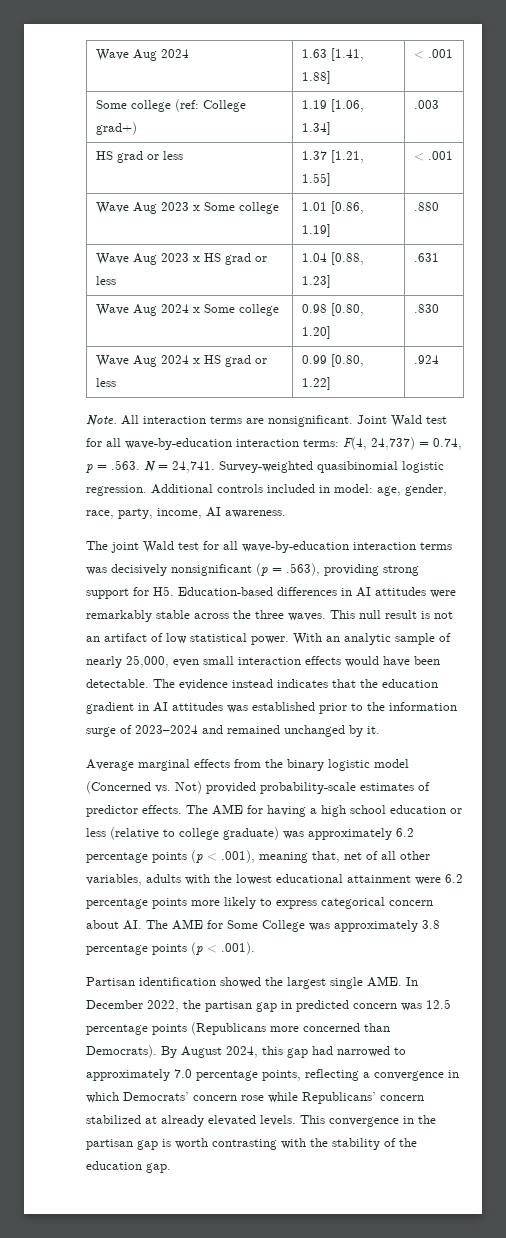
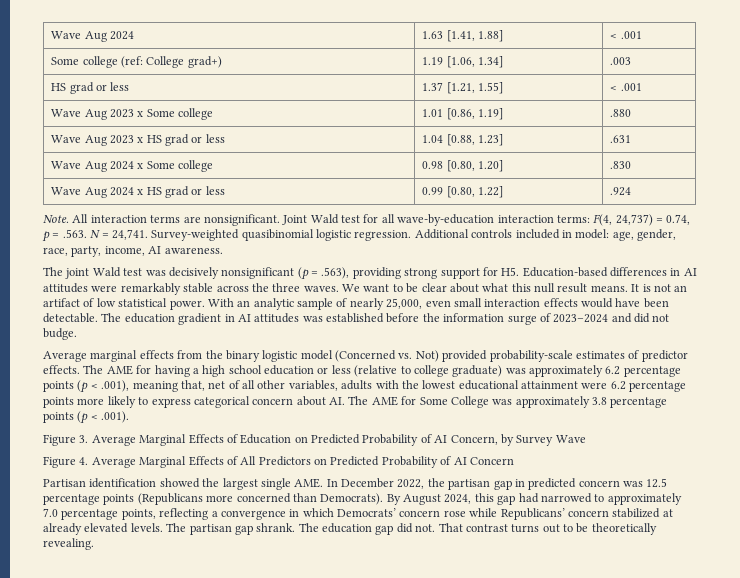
[203,541,452,553] for all wave-by-education interaction terms -> (143, 272) none
[330,610,417,619] This null result -> [342,283,640,293] We want to be clear about what this null result means. It
[179,679,378,690] evidence instead indicates that the -> (122, 317) none
[319,703,363,714] prior to -> [386,313,420,323] before
[227,725,380,737] remained unchanged by it. -> [634,313,670,323] [43,328,77,340] did not budge.
(255, 948) none -> [43,434,586,446] [43,456,514,468] // Figure 3. Average Marginal Effects of Education on Predicted Probability of AI Concern, by Survey Wave // Figure 4. Average Marginal Effects of All Predictors on Predicted Probability of AI Concern
[300,1115,436,1127] [86,1138,417,1150] [86,1161,171,1173] This convergence in the partisan gap is worth contrasting with the stability of the education gap. -> [166,523,657,535] [43,538,94,550] The partisan gap shrank. The education gap did not. That contrast turns out to be theoretically revealing.

